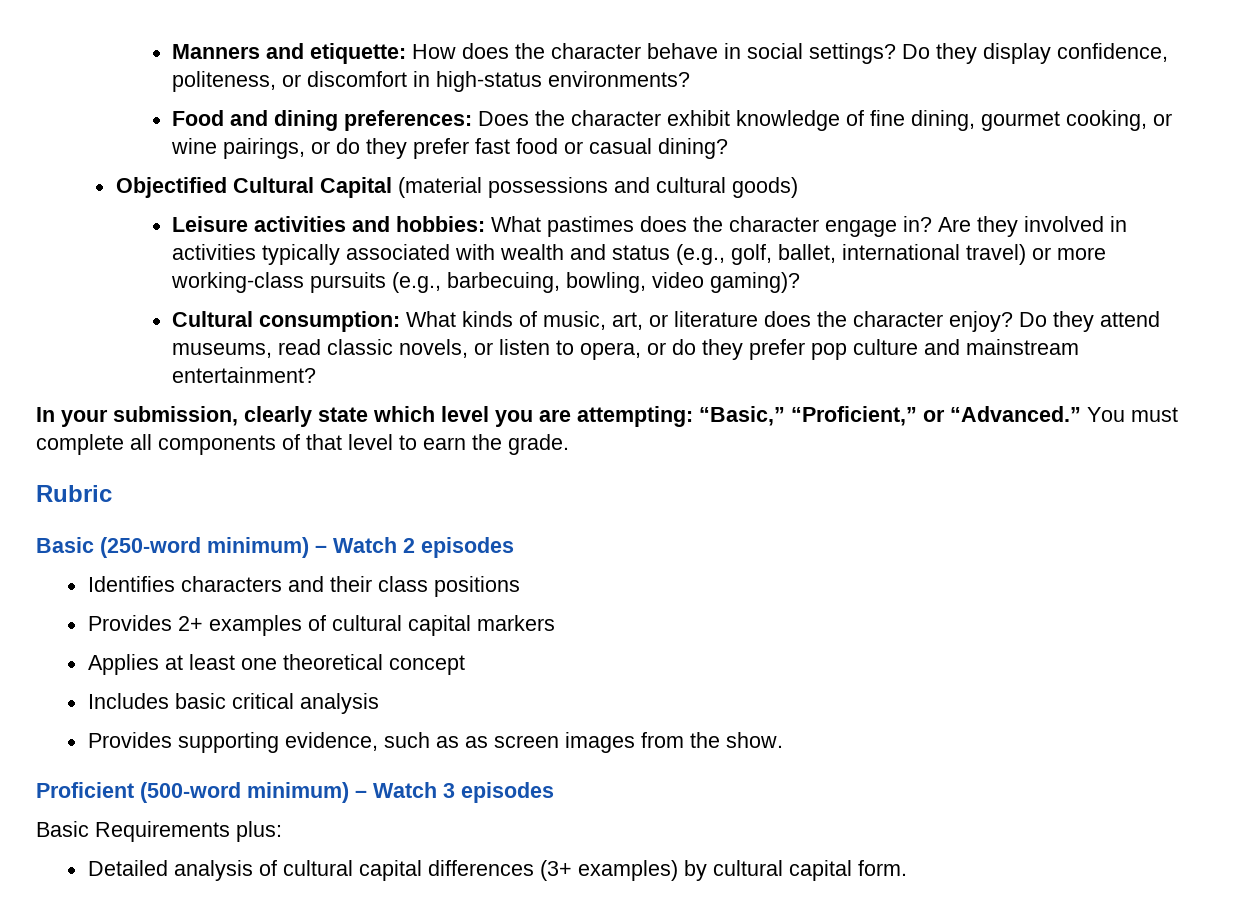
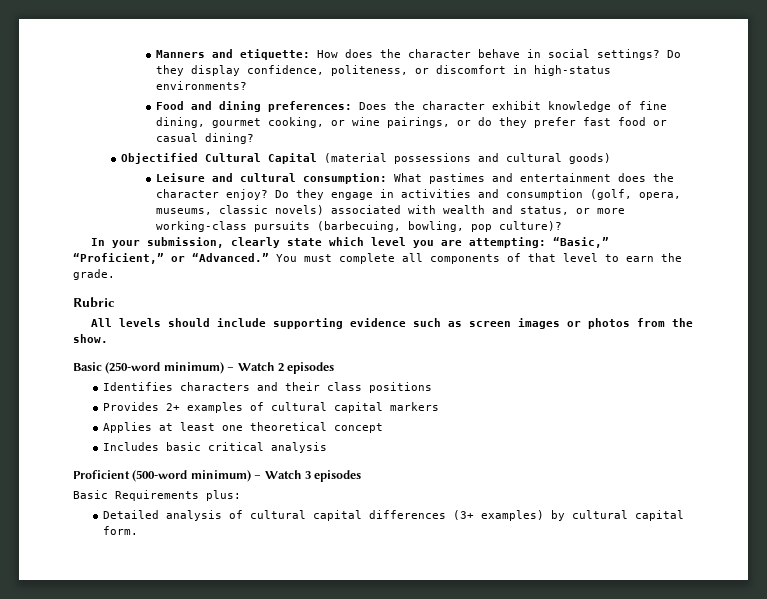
[253,216,1127,237] [171,244,1106,265] [170,272,800,293] [171,311,758,332] activities and hobbies: What pastimes does the character engage in? Are they involved in activities typically associated with wealth and status (e.g., golf, ballet, international travel) or more working-class pursuits (e.g., barbecuing, bowling, video gaming)? // Cultural consumption: What kinds of music, art, or literature -> [212,173,612,184] and cultural consumption: What pastimes and entertainment
[1099,311,1160,327] [171,339,1079,360] [171,367,316,383] attend museums, read classic novels, or listen to opera, or do they prefer pop culture and mainstream entertainment? -> [331,189,682,200] [156,205,626,215] [156,221,563,232] engage in activities and consumption (golf, opera, museums, classic novels) associated with wealth and status, or more working-class pursuits (barbecuing, bowling, pop culture)?
(112, 493) none -> [90,318,693,329] [73,334,108,343] // All levels should include supporting evidence such as screen images or photos from the show.
[87,732,783,753] // Provides supporting evidence, such as as screen images from the show. -> (327, 447) none

